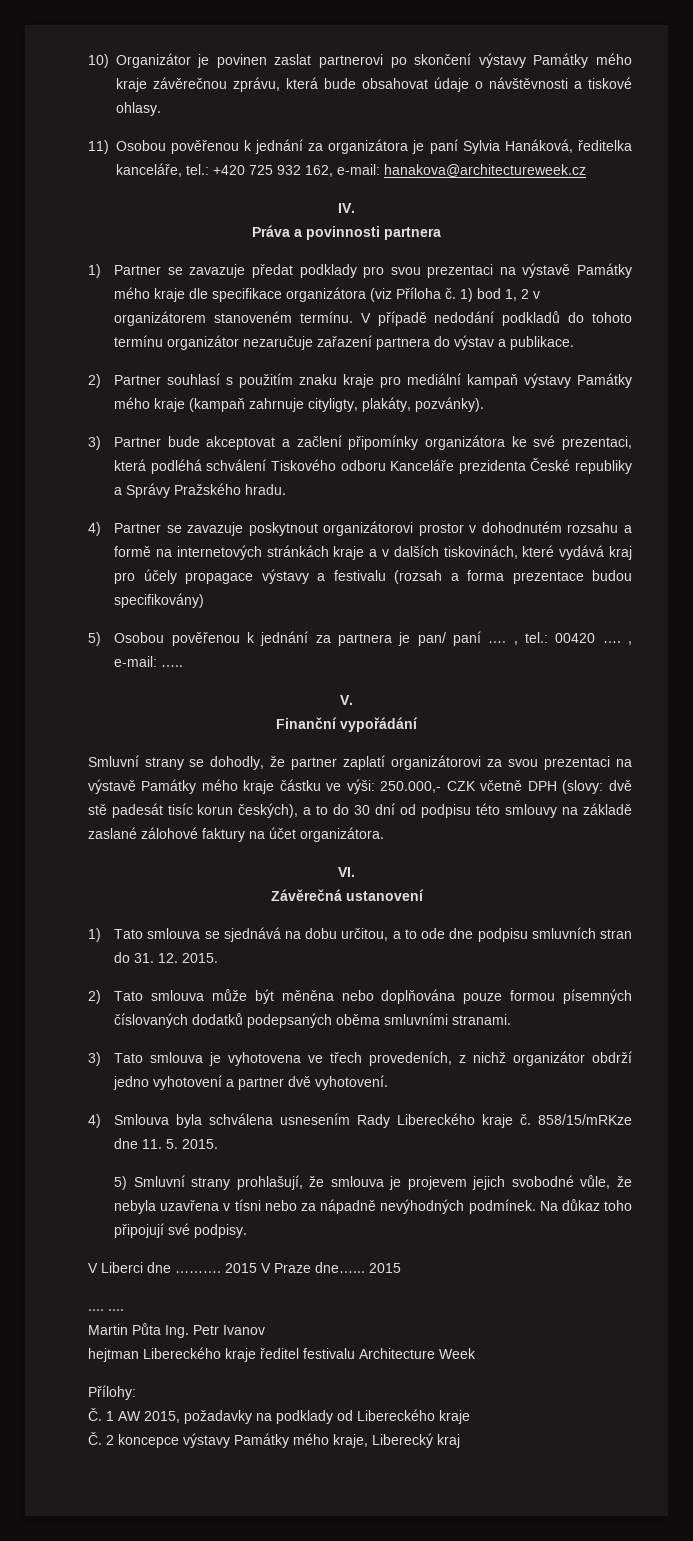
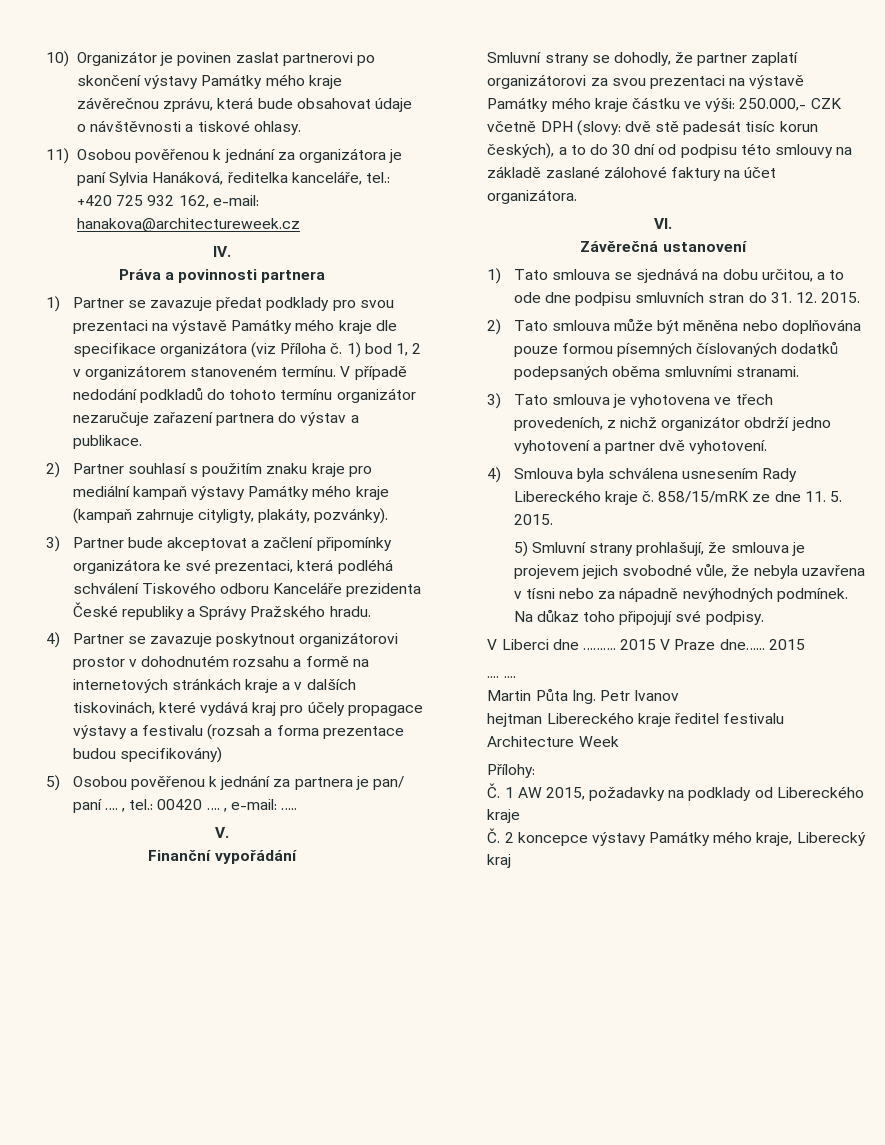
[537,1114,632,1125] 858/15/mRKze -> [658,491,771,503] 858/15/mRK ze

